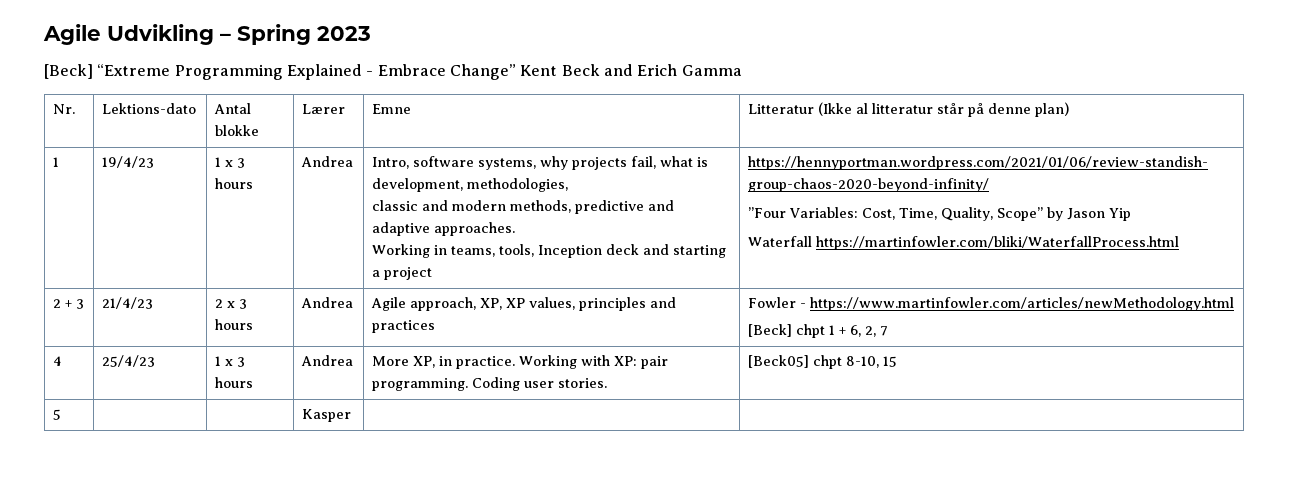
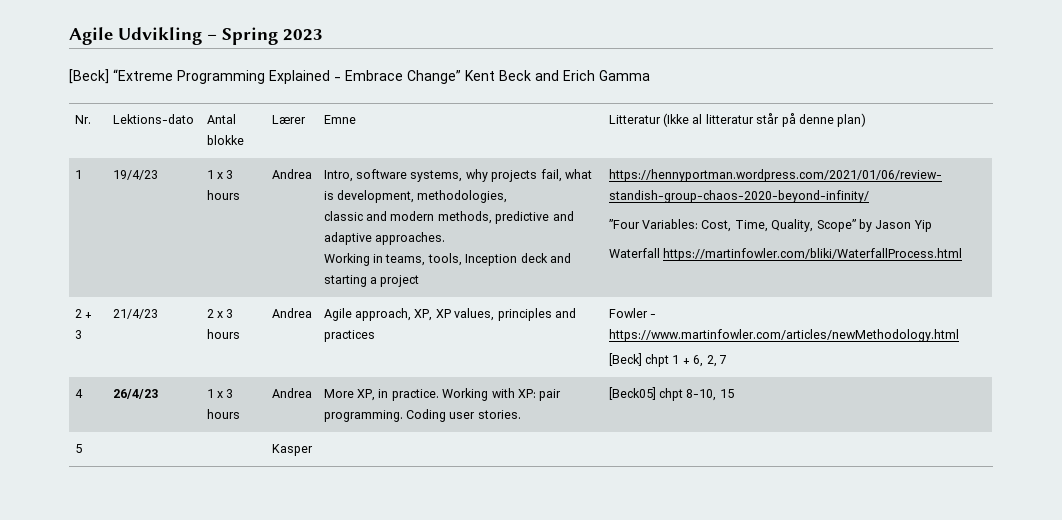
[102,355,156,367] 25/4/23 -> [112,389,158,399] 26/4/23

